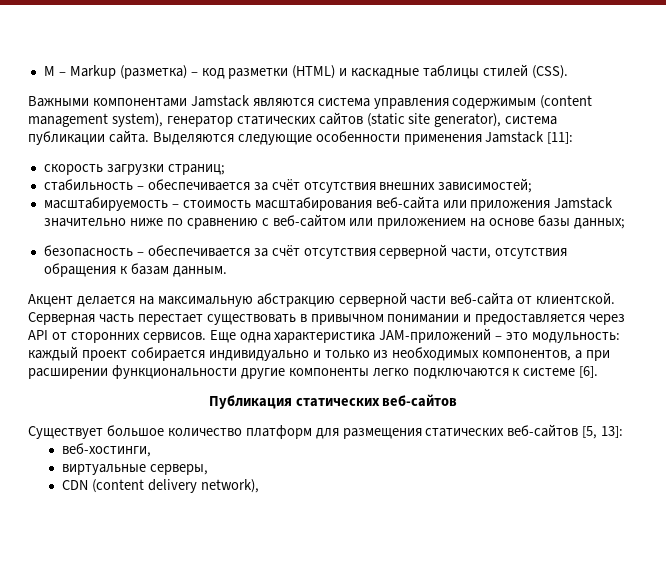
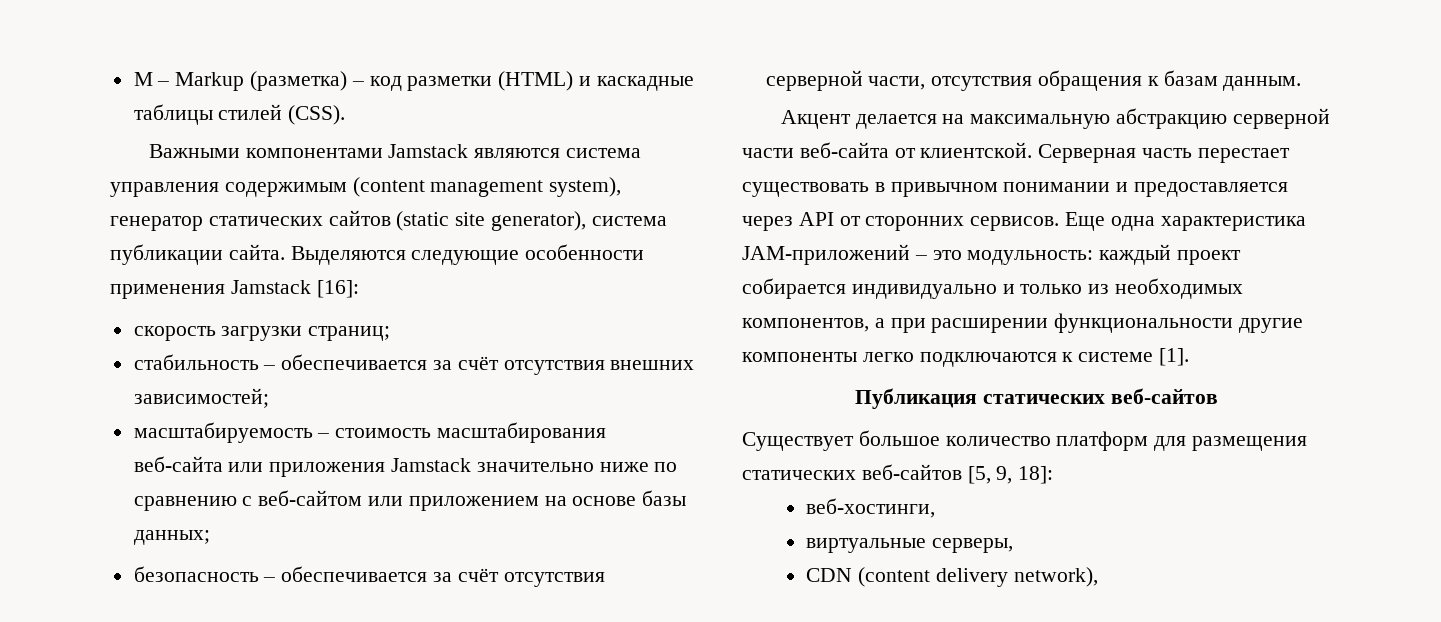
[547,132,574,144] [11]: -> [316,280,359,298] [16]:
[579,366,599,378] [6]. -> [1159,348,1190,366] [1].
[601,426,624,438] 13]: -> [996,466,1054,484] 9, 18]:

